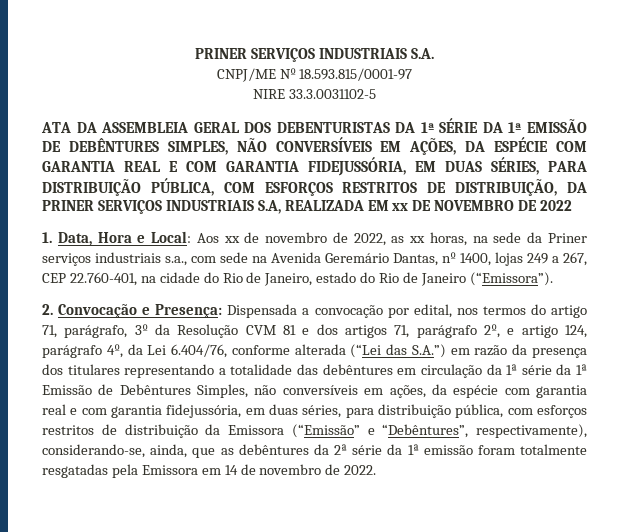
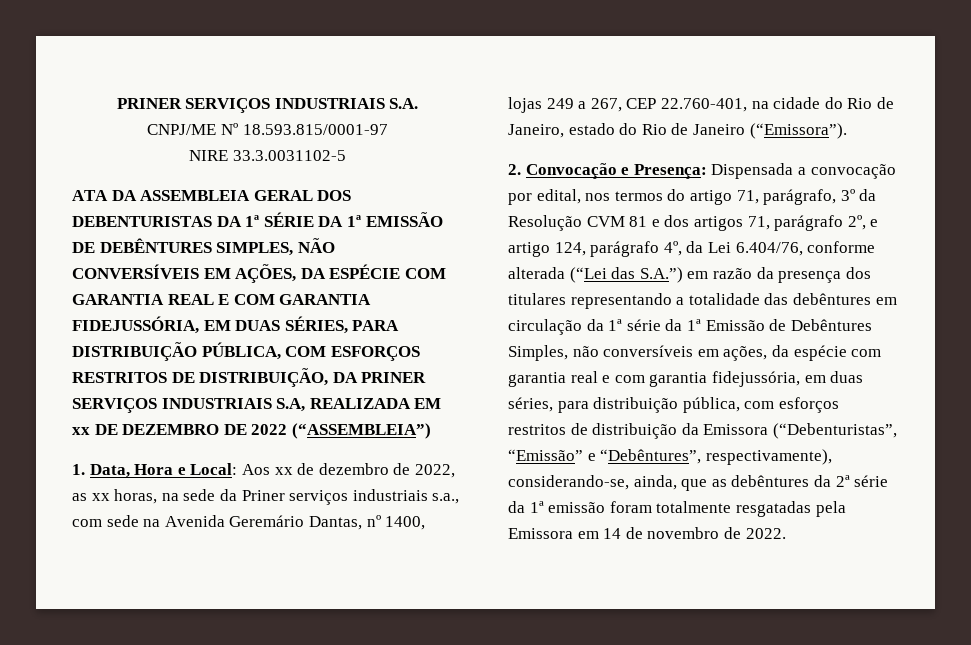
[434,200,515,211] NOVEMBRO -> [122,424,220,435] DEZEMBRO
(573, 205) none -> [291,423,431,439] (“ASSEMBLEIA”)
[265,232,328,243] novembro -> [318,463,389,475] dezembro
[291,424,360,438] (“Emissão” -> [772,423,897,439] [508,449,583,461] (“Debenturistas”, “Emissão”

